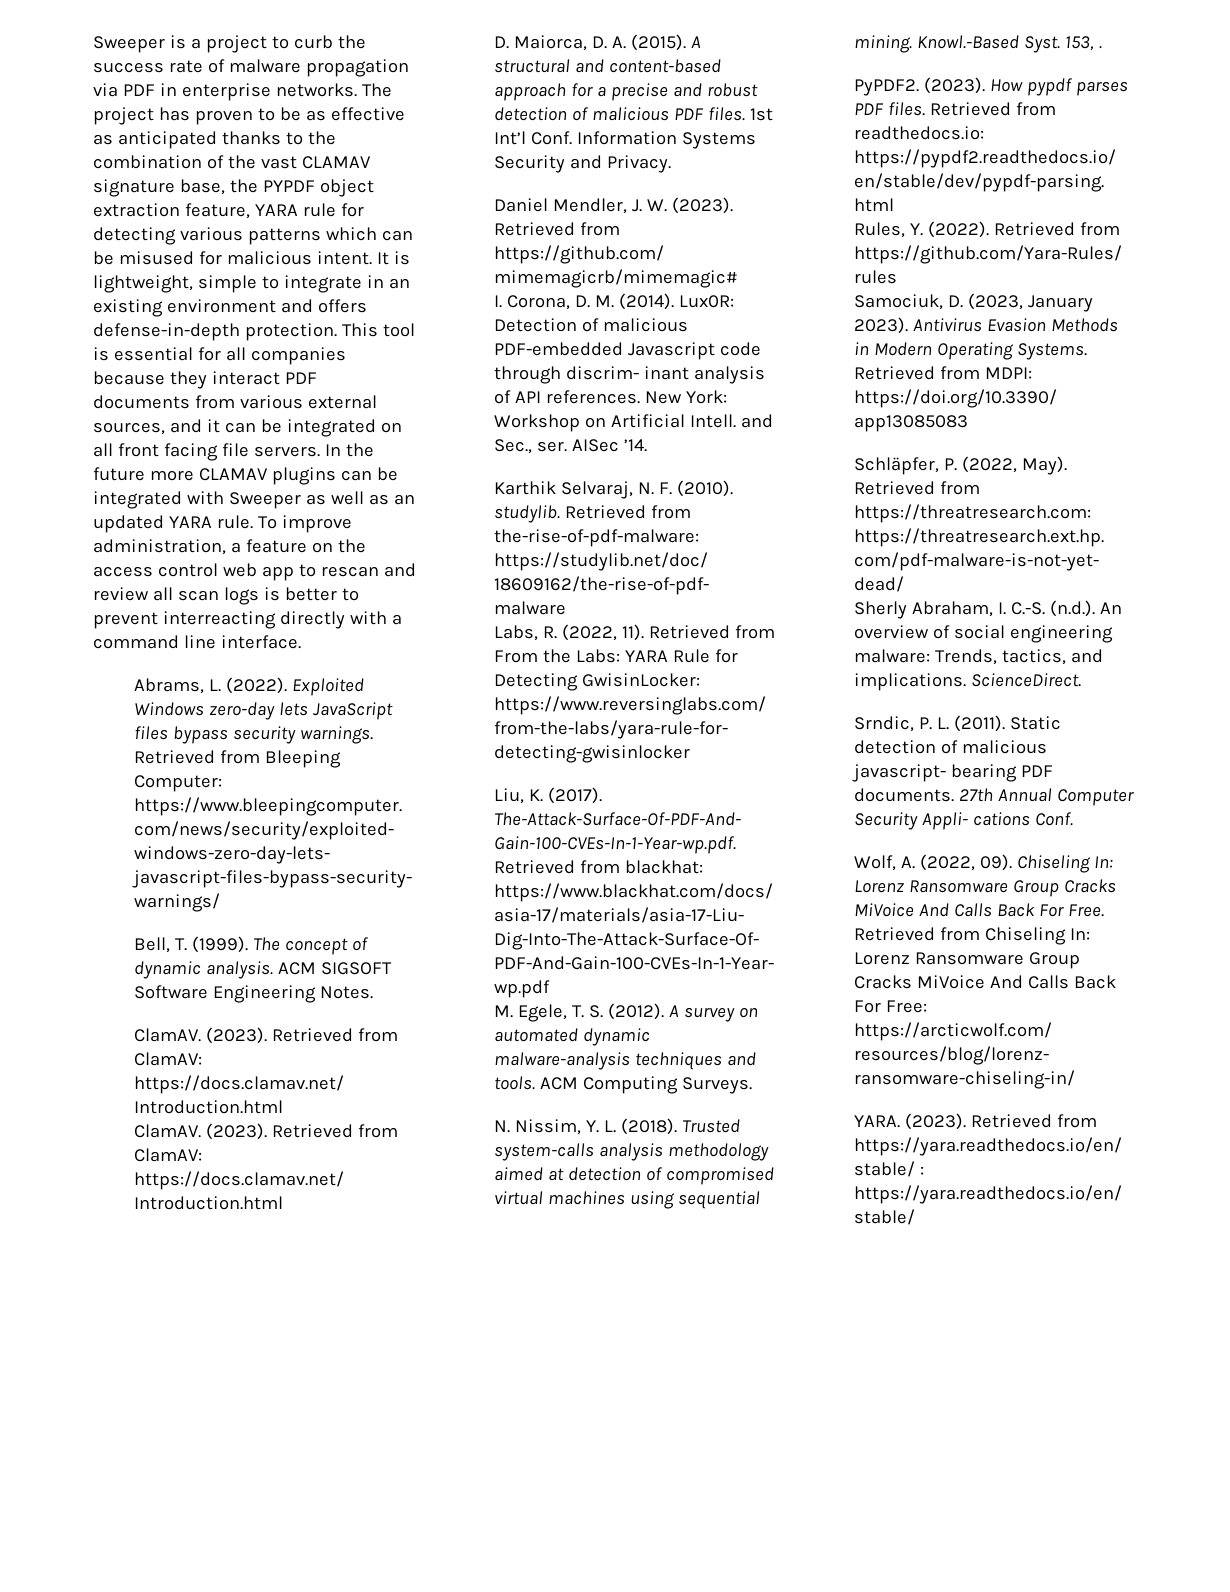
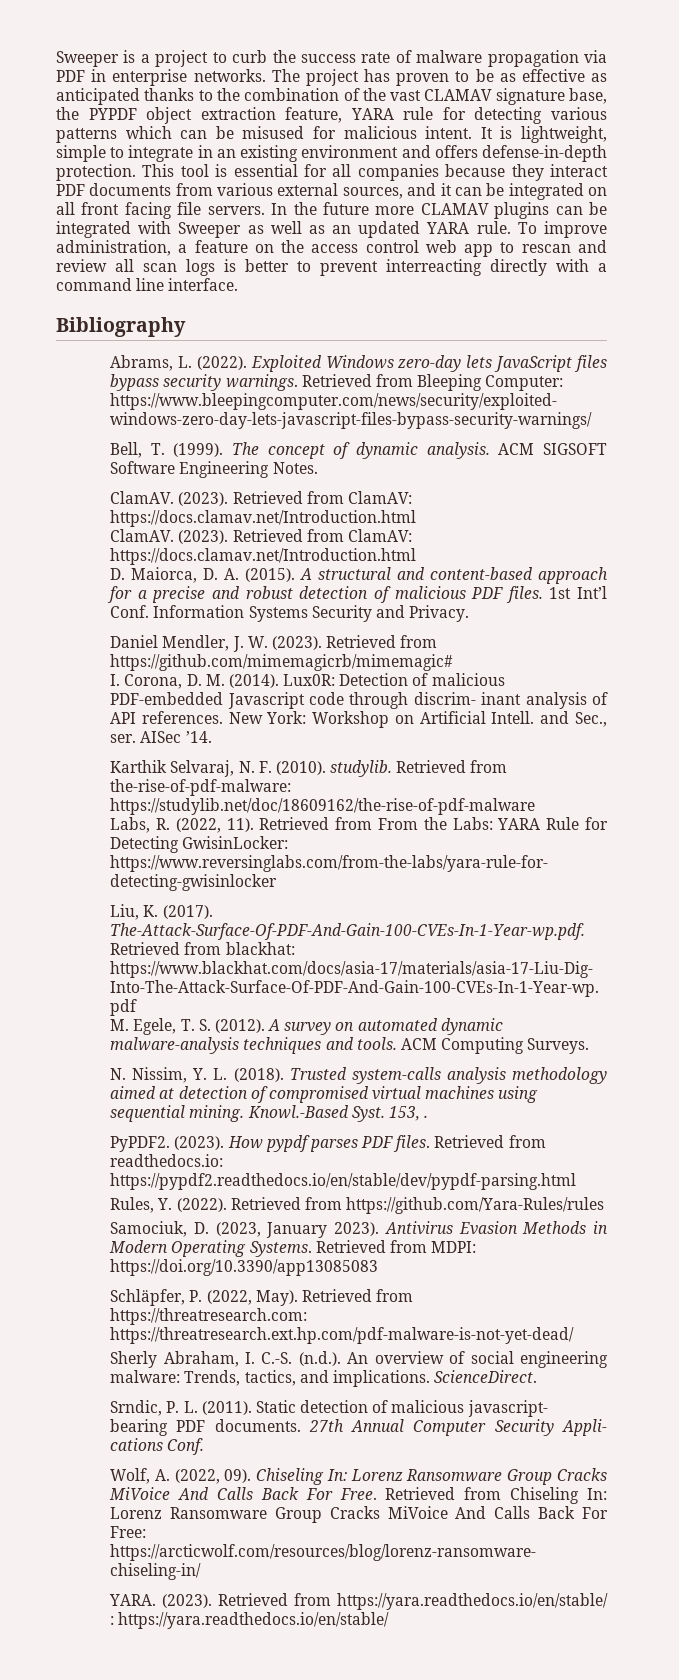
(301, 642) none -> [56,317,186,337] // Bibliography

